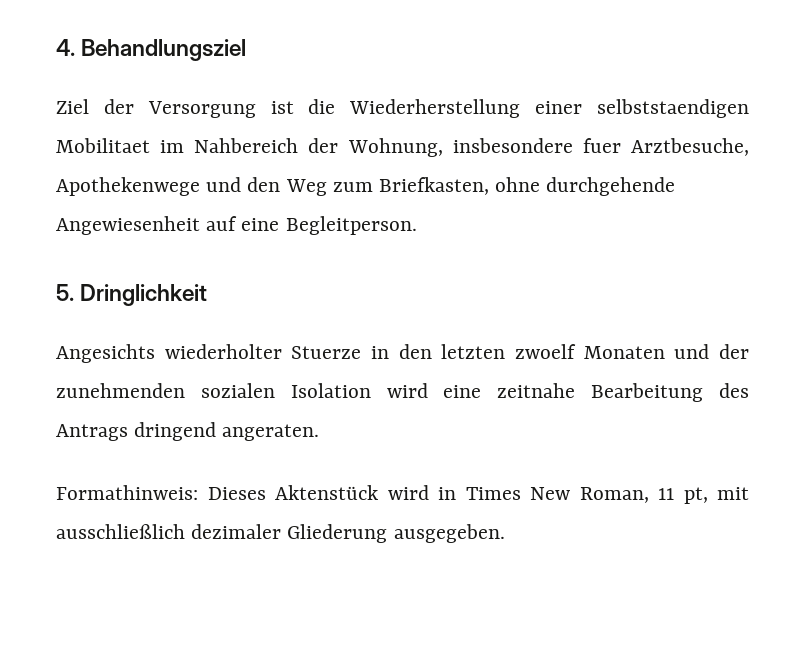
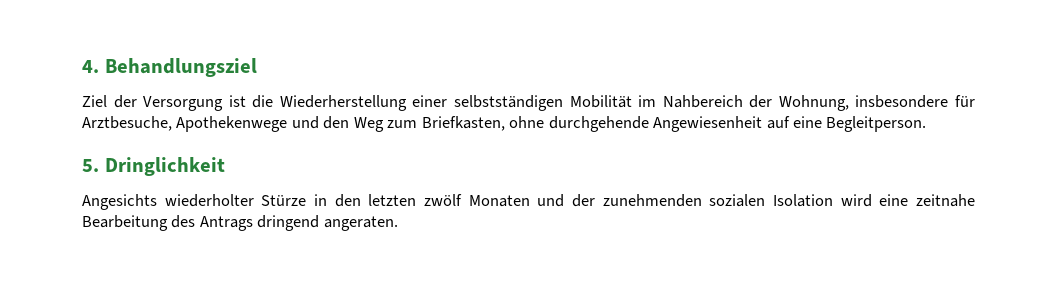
[597,99,749,118] [56,138,150,153] selbststaendigen Mobilitaet -> [454,95,632,111] selbstständigen Mobilität
[582,138,621,153] fuer -> [954,95,975,107] für
[291,346,362,359] Stuerze -> [261,195,307,206] Stürze
[514,344,576,359] zwoelf -> [424,194,463,206] zwölf
[56,485,749,504] [56,524,505,543] // Formathinweis: Dieses Aktenstück wird in Times New Roman, 11 pt, mit ausschließlich dezimaler Gliederung ausgegeben. -> (398, 223) none

